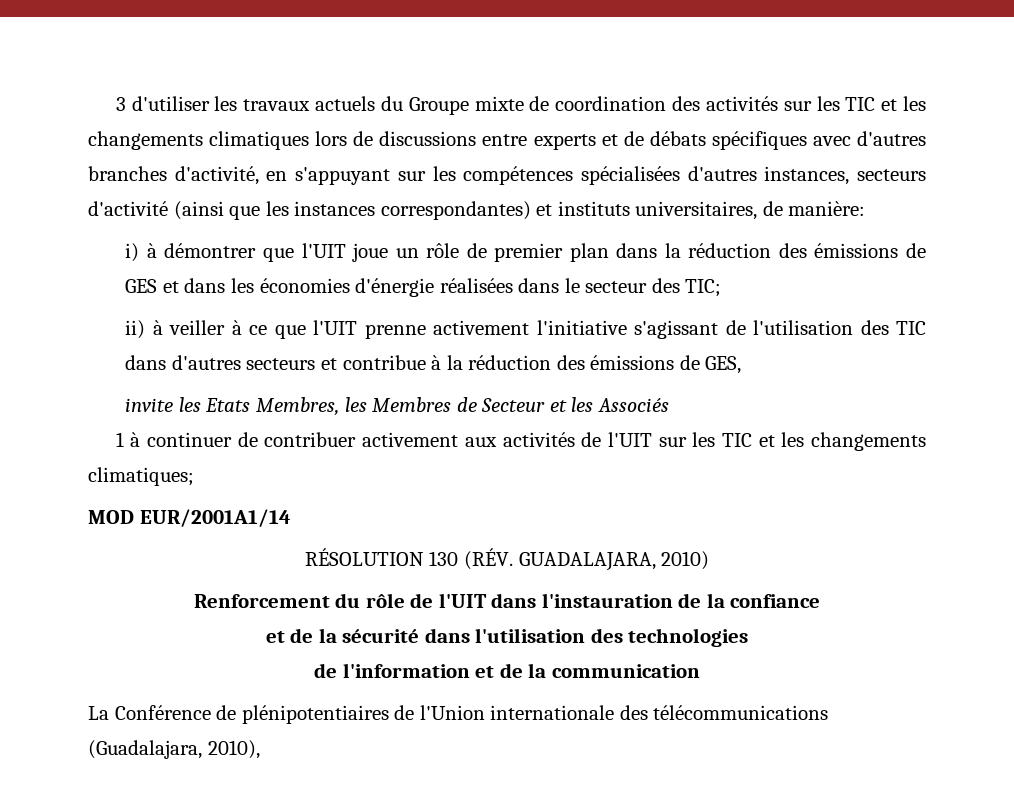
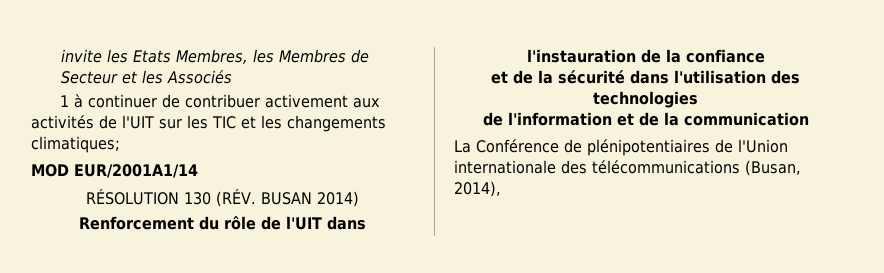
[115,96,926,115] [88,131,927,150] [88,166,926,185] [88,201,866,220] [125,243,927,262] [125,278,722,297] [125,320,927,339] [125,355,742,374] 3 d'utiliser les travaux actuels du Groupe mixte de coordination des activités sur les TIC et les changements climatiques lors de discussions entre experts et de débats spécifiques avec d'autres branches d'activité, en s'appuyant sur les compétences spécialisées d'autres instances, secteurs d'activité (ainsi que les instances correspondantes) et instituts universitaires, de manière: // i) à démontrer que l'UIT joue un rôle de premier plan dans la réduction des émissions de GES et dans les économies d'énergie réalisées dans le secteur des TIC; // ii) à veiller à ce que l'UIT prenne activement l'initiative s'agissant de l'utilisation des TIC dans d'autres secteurs et contribue à la réduction des émissions de GES, // -> (61, 56) none
[518,551,710,571] GUADALAJARA, 2010) -> [260,191,359,207] BUSAN 2014)
[88,740,260,759] (Guadalajara, 2010), -> [745,160,801,176] [454,181,501,197] (Busan, 2014),

